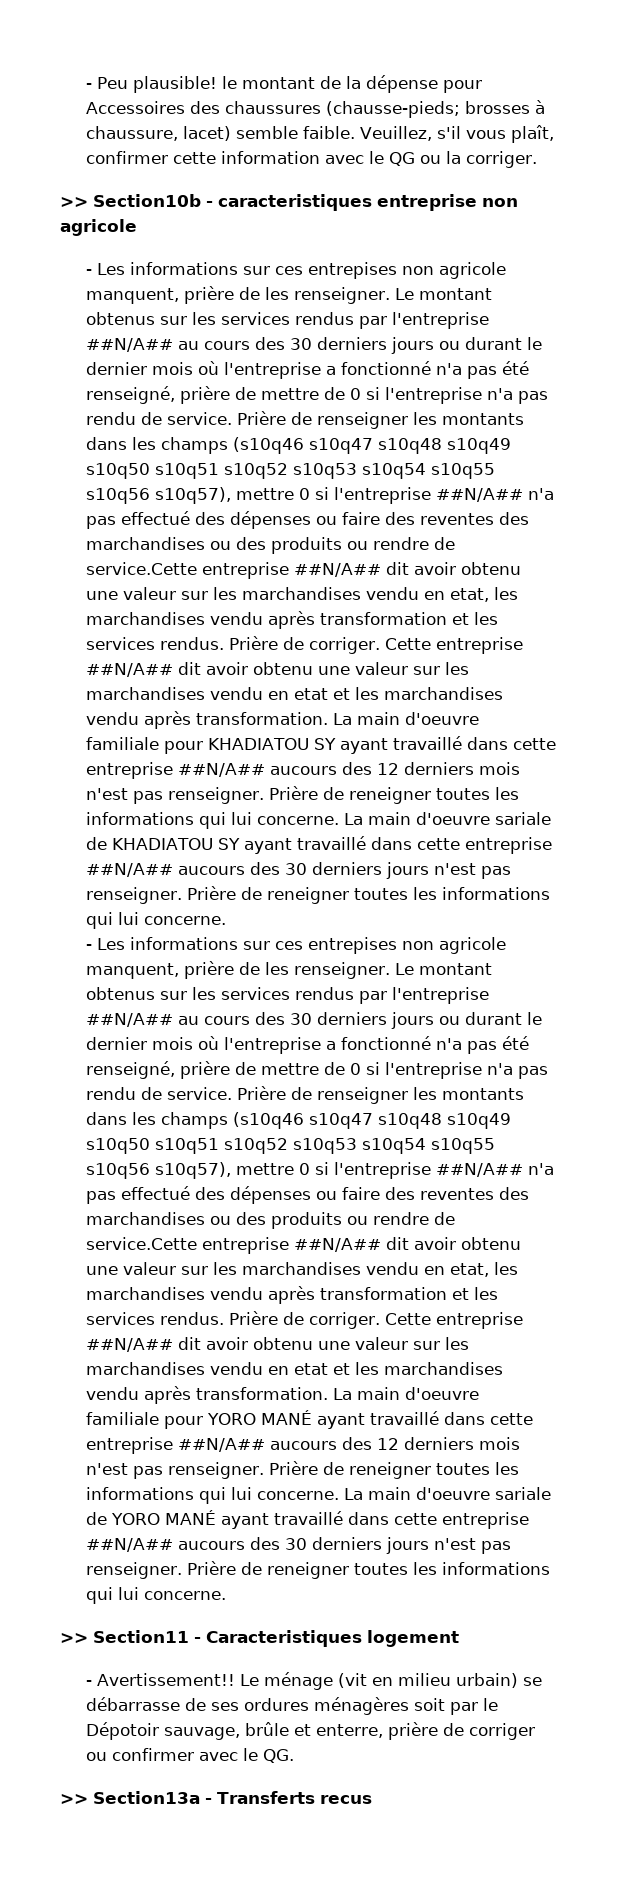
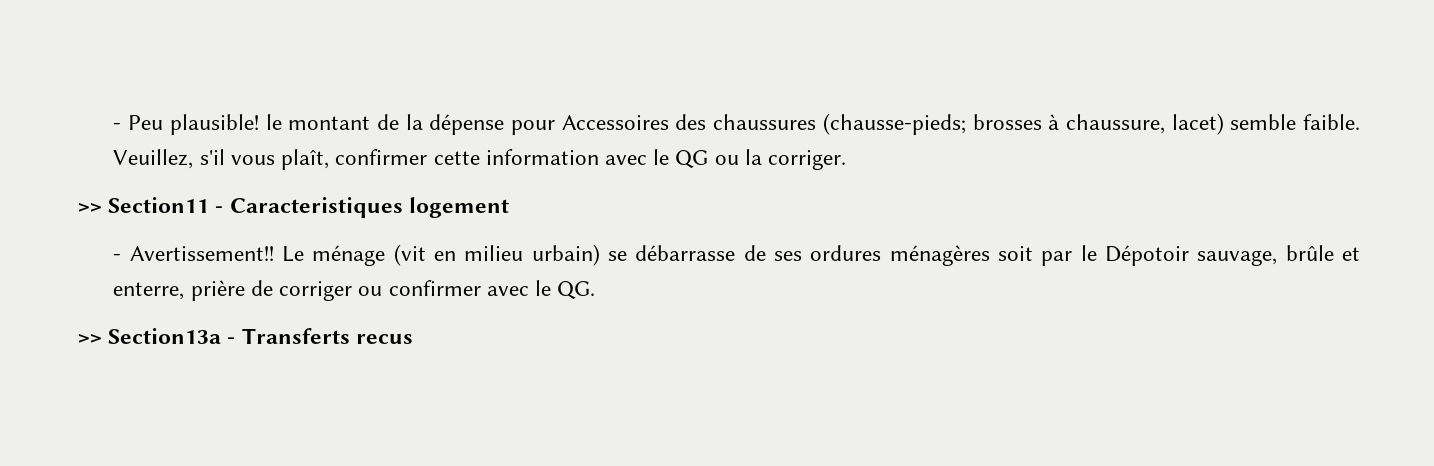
[60,194,518,211] [60,219,137,236] [86,262,507,279] [86,286,493,304] [86,312,490,329] [86,337,543,354] [86,361,530,379] [86,386,549,404] [86,411,525,429] [86,437,512,454] [86,463,496,479] [86,487,555,504] [86,511,530,529] [86,537,456,554] [86,562,522,579] [86,587,519,602] [86,611,499,629] [86,636,524,654] [86,662,470,677] [86,687,504,700] [86,711,480,729] [86,736,557,754] [86,762,521,779] [86,786,520,804] [86,812,552,829] [86,836,553,854] [86,862,512,879] [86,886,551,904] [86,912,227,929] [86,937,507,954] [86,961,493,979] [86,987,490,1004] [86,1012,543,1029] [86,1036,530,1054] [86,1061,549,1079] [86,1086,525,1104] [86,1112,512,1129] [86,1138,496,1154] [86,1162,555,1179] [86,1186,530,1204] [86,1212,456,1229] [86,1237,522,1254] [86,1262,519,1277] [86,1286,499,1304] [86,1311,524,1329] [86,1337,470,1352] [86,1362,504,1375] [86,1386,480,1404] [86,1410,534,1429] [86,1437,521,1454] [86,1461,520,1479] [86,1487,552,1504] [86,1510,530,1529] [86,1537,512,1554] [86,1561,551,1579] [86,1587,227,1604] // >> Section10b - caracteristiques entreprise non agricole // - Les informations sur ces entrepises non agricole manquent, prière de les renseigner. Le montant obtenus sur les services rendus par l'entreprise ##N/A## au cours des 30 derniers jours ou durant le dernier mois où l'entreprise a fonctionné n'a pas été renseigné, prière de mettre de 0 si l'entreprise n'a pas rendu de service. Prière de renseigner les montants dans les champs (s10q46 s10q47 s10q48 s10q49 s10q50 s10q51 s10q52 s10q53 s10q54 s10q55 s10q56 s10q57), mettre 0 si l'entreprise ##N/A## n'a pas effectué des dépenses ou faire des reventes des marchandises ou des produits ou rendre de service.Cette entreprise ##N/A## dit avoir obtenu une valeur sur les marchandises vendu en etat, les marchandises vendu après transformation et les services rendus. Prière de corriger. Cette entreprise ##N/A## dit avoir obtenu une valeur sur les marchandises vendu en etat et les marchandises vendu après transformation. La main d'oeuvre familiale pour KHADIATOU SY ayant travaillé dans cette entreprise ##N/A## aucours des 12 derniers mois n'est pas renseigner. Prière de reneigner toutes les informations qui lui concerne. La main d'oeuvre sariale de KHADIATOU SY ayant travaillé dans cette entreprise ##N/A## aucours des 30 derniers jours n'est pas renseigner. Prière de reneigner toutes les informations qui lui concerne. // - Les informations sur ces entrepises non agricole manquent, prière de les renseigner. Le montant obtenus sur les services rendus par l'entreprise ##N/A## au cours des 30 derniers jours ou durant le dernier mois où l'entreprise a fonctionné n'a pas été renseigné, prière de mettre de 0 si l'entreprise n'a pas rendu de service. Prière de renseigner les montants dans les champs (s10q46 s10q47 s10q48 s10q49 s10q50 s10q51 s10q52 s10q53 s10q54 s10q55 s10q56 s10q57), mettre 0 si l'entreprise ##N/A## n'a pas effectué des dépenses ou faire des reventes des marchandises ou des produits ou rendre de service.Cette entreprise ##N/A## dit avoir obtenu une valeur sur les marchandises vendu en etat, les marchandises vendu après transformation et les services rendus. Prière de corriger. Cette entreprise ##N/A## dit avoir obtenu une valeur sur les marchandises vendu en etat et les marchandises vendu après transformation. La main d'oeuvre familiale pour YORO MANÉ ayant travaillé dans cette entreprise ##N/A## aucours des 12 derniers mois n'est pas renseigner. Prière de reneigner toutes les informations qui lui concerne. La main d'oeuvre sariale de YORO MANÉ ayant travaillé dans cette entreprise ##N/A## aucours des 30 derniers jours n'est pas renseigner. Prière de reneigner toutes les informations qui lui concerne. -> (846, 160) none

